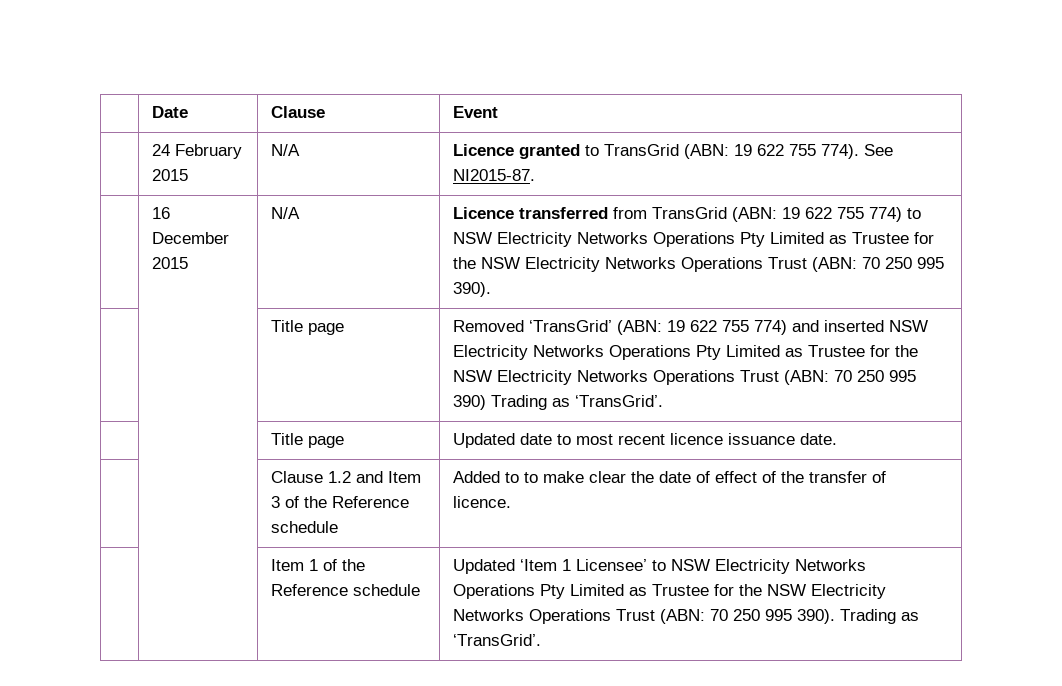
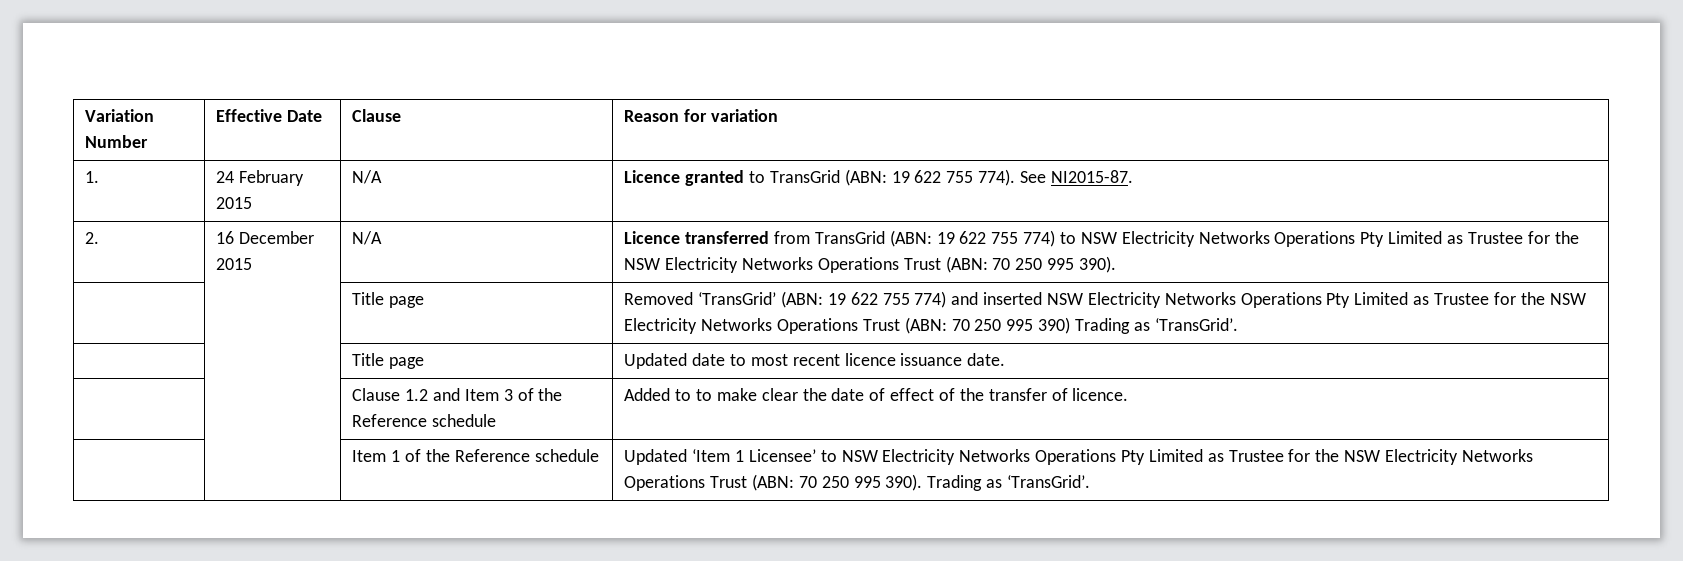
(152, 112) | -> [85,109,155,122] [85,135,149,148] [216,109,283,122] Variation Number | Effective
[453,106,499,118] Event // -> [624,109,779,122] [85,171,100,183] Reason for variation // 1.
(536, 175) none -> [85,232,100,244] 2.

